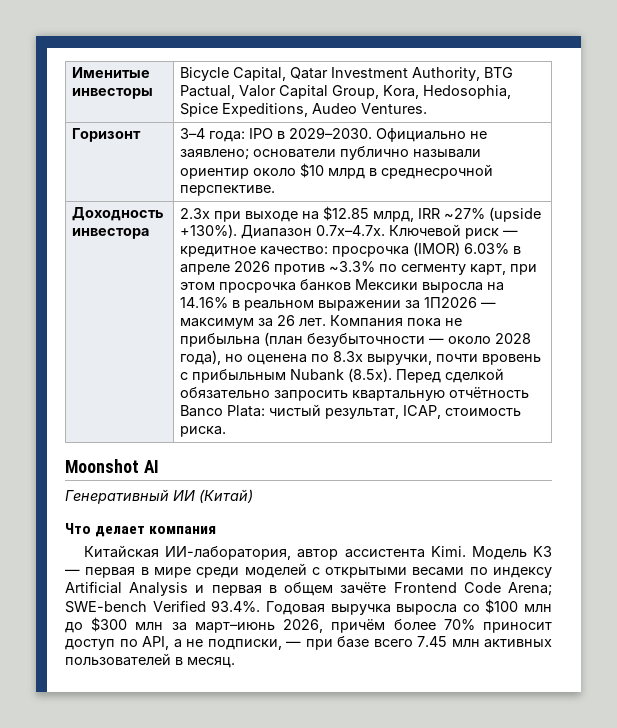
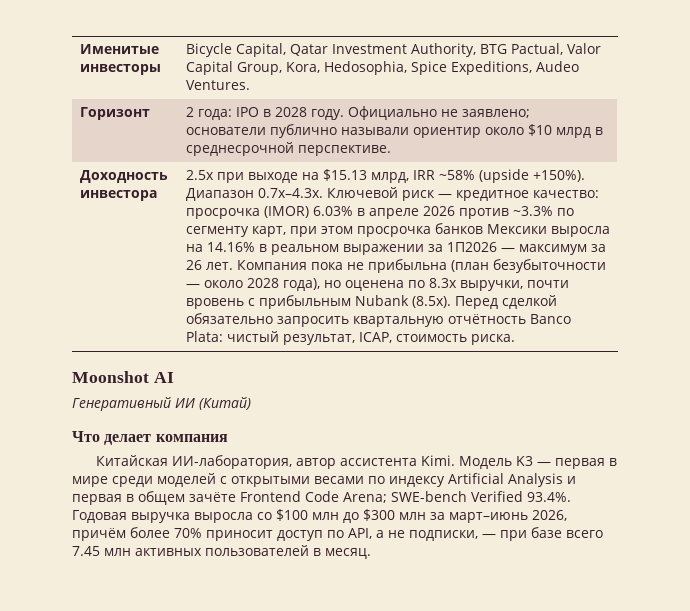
[180,128,206,139] 3–4 -> [185,107,194,117] 2
[289,127,373,139] 2029–2030. -> [274,107,344,120] 2028 году.
[180,208,211,219] 2.3x -> [185,170,214,180] 2.5x
[323,206,370,221] $12.85 -> [322,169,367,181] $15.13
[444,207,542,222] [180,224,386,239] ~27% (upside +130%). Диапазон 0.7x–4.7x. -> [438,169,585,183] [185,188,323,201] ~58% (upside +150%). Диапазон 0.7x–4.3x.

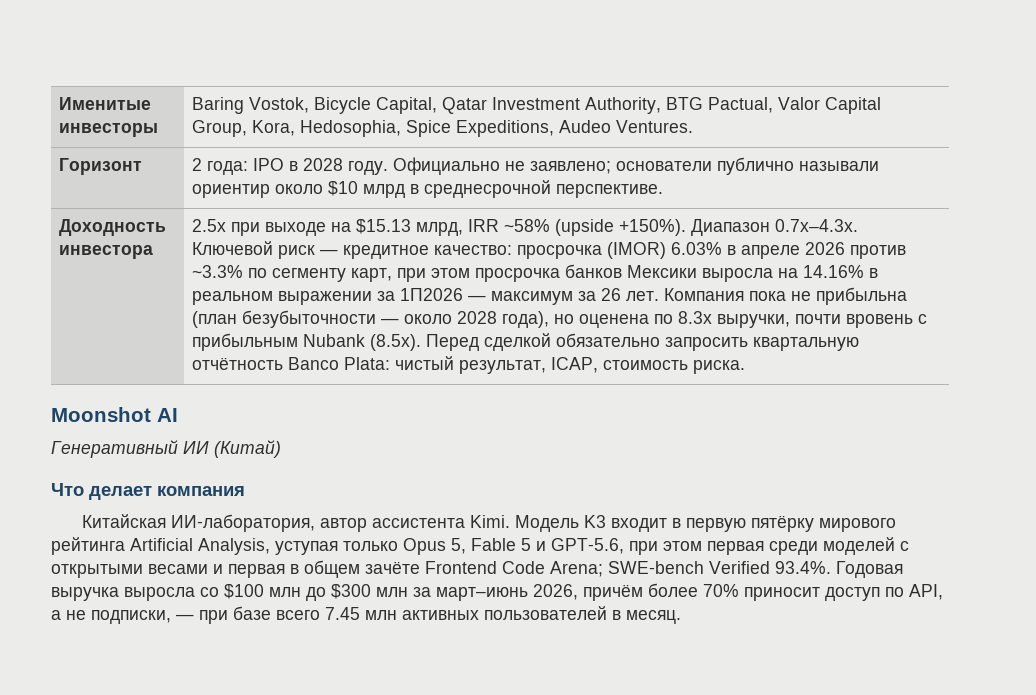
(161, 69) none -> [192,97,310,114] Baring Vostok,
[536,458,617,469] [72,476,108,487] — первая в мире -> [611,515,897,532] [51,537,764,555] входит в первую пятёрку мирового рейтинга Artificial Analysis, уступая только Opus 5, Fable 5 и GPT-5.6, при этом первая
[368,473,563,487] по индексу Artificial Analysis -> (208, 569) none

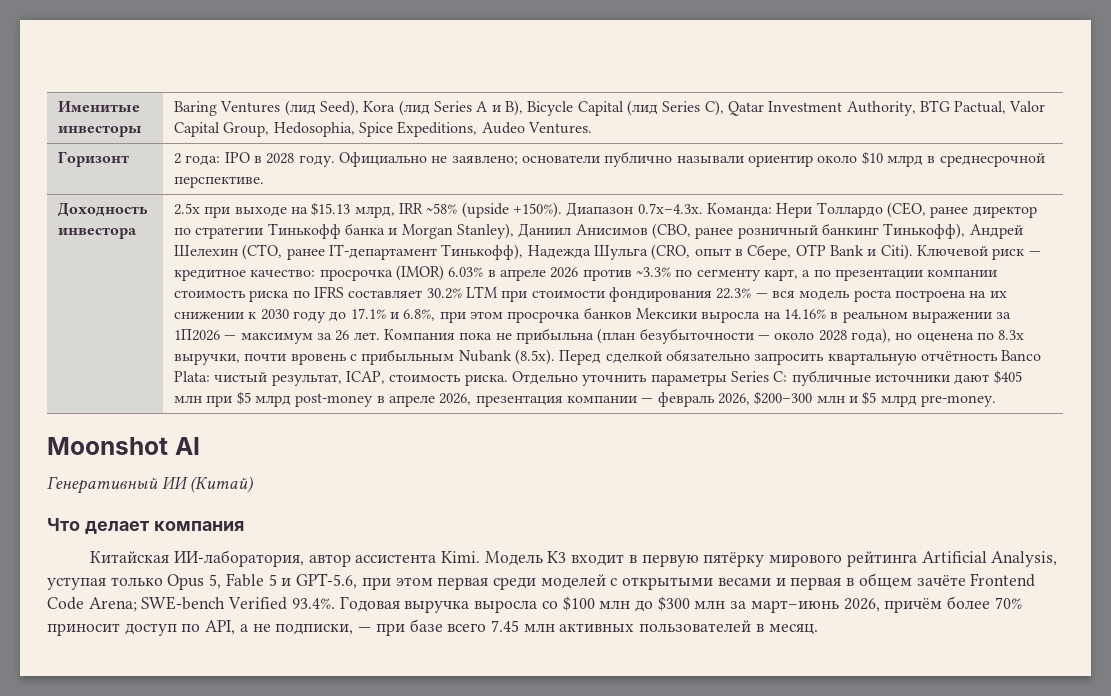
[249,97,438,114] Vostok, Bicycle Capital, -> [220,100,724,116] Ventures (лид Seed), Kora (лид Series A и B), Bicycle Capital (лид Series C),
[252,120,296,136] Kora, -> (270, 129) none
(859, 225) none -> [706,202,1037,218] [174,223,1023,239] [174,244,913,260] Команда: Нери Толлардо (CEO, ранее директор по стратегии Тинькофф банка и Morgan Stanley), Даниил Анисимов (CBO, ранее розничный банкинг Тинькофф), Андрей Шелехин (CTO, ранее IT-департамент Тинькофф), Надежда Шульга (CRO, опыт в Сбере, OTP Bank и Citi).
(393, 275) none -> [802,269,998,281] [174,286,1007,302] [174,308,436,323] а по презентации компании стоимость риска по IFRS составляет 30.2% LTM при стоимости фондирования 22.3% — вся модель роста построена на их снижении к 2030 году до 17.1% и 6.8%,
(746, 367) none -> [512,370,1022,386] [174,391,996,407] Отдельно уточнить параметры Series C: публичные источники дают $405 млн при $5 млрд post-money в апреле 2026, презентация компании — февраль 2026, $200–300 млн и $5 млрд pre-money.

